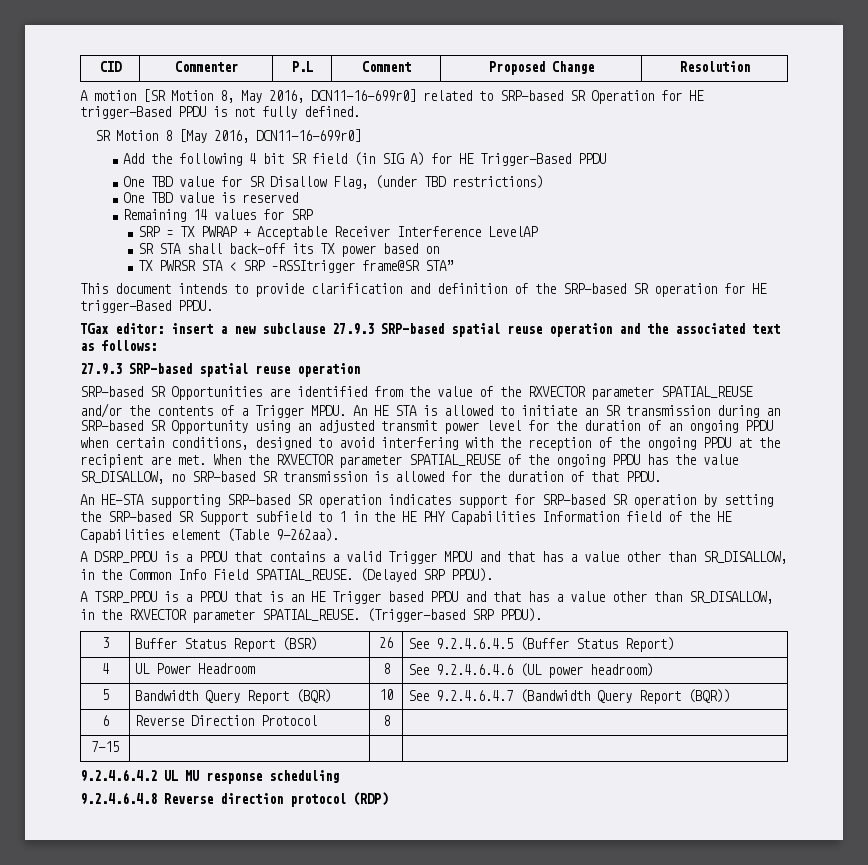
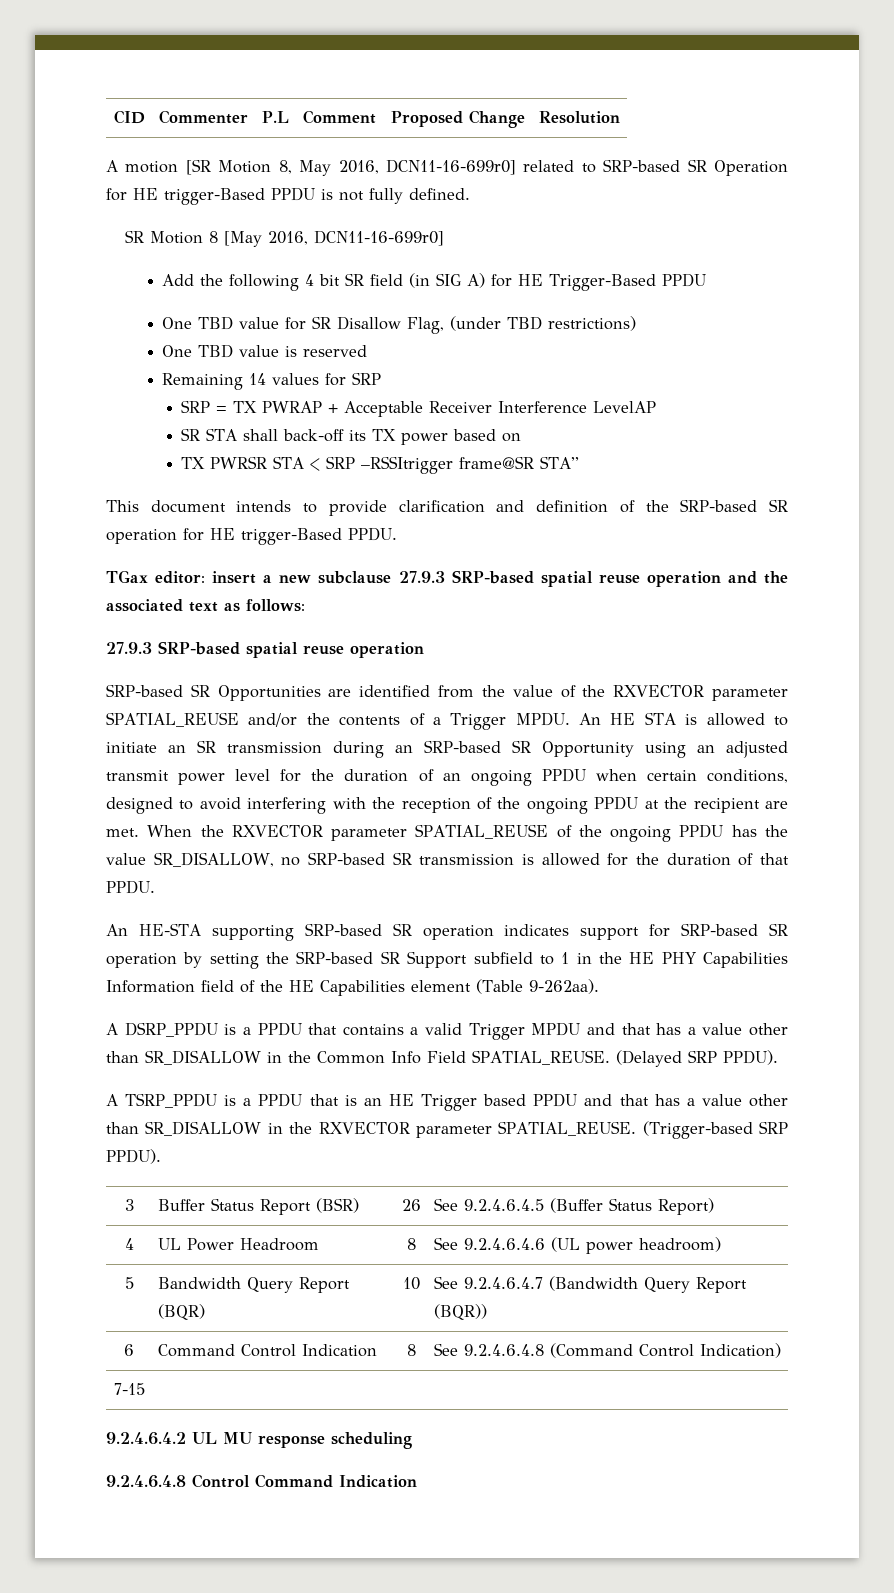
[703,551,787,564] SR_DISALLOW, -> [145,1050,261,1065] SR_DISALLOW
[689,591,773,604] SR_DISALLOW, -> [145,1121,262,1136] SR_DISALLOW
[134,715,317,726] [382,715,390,726] Reverse Direction Protocol | 8 | -> [157,1344,377,1357] [406,1344,416,1356] [433,1343,781,1358] Command Control Indication | 8 | See 9.2.4.6.4.8 (Command Control Indication)
[164,792,388,807] Reverse direction protocol (RDP) -> [192,1474,417,1488] Control Command Indication

